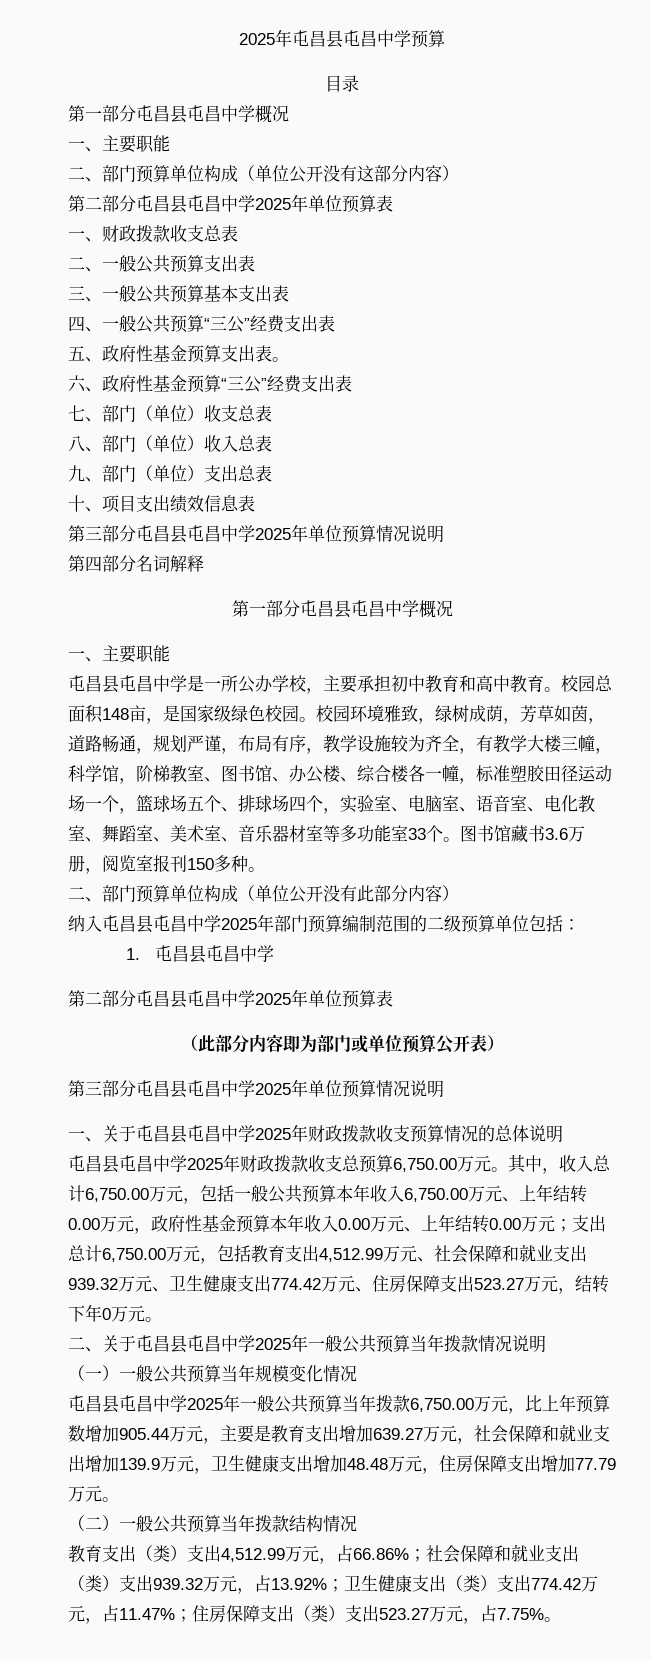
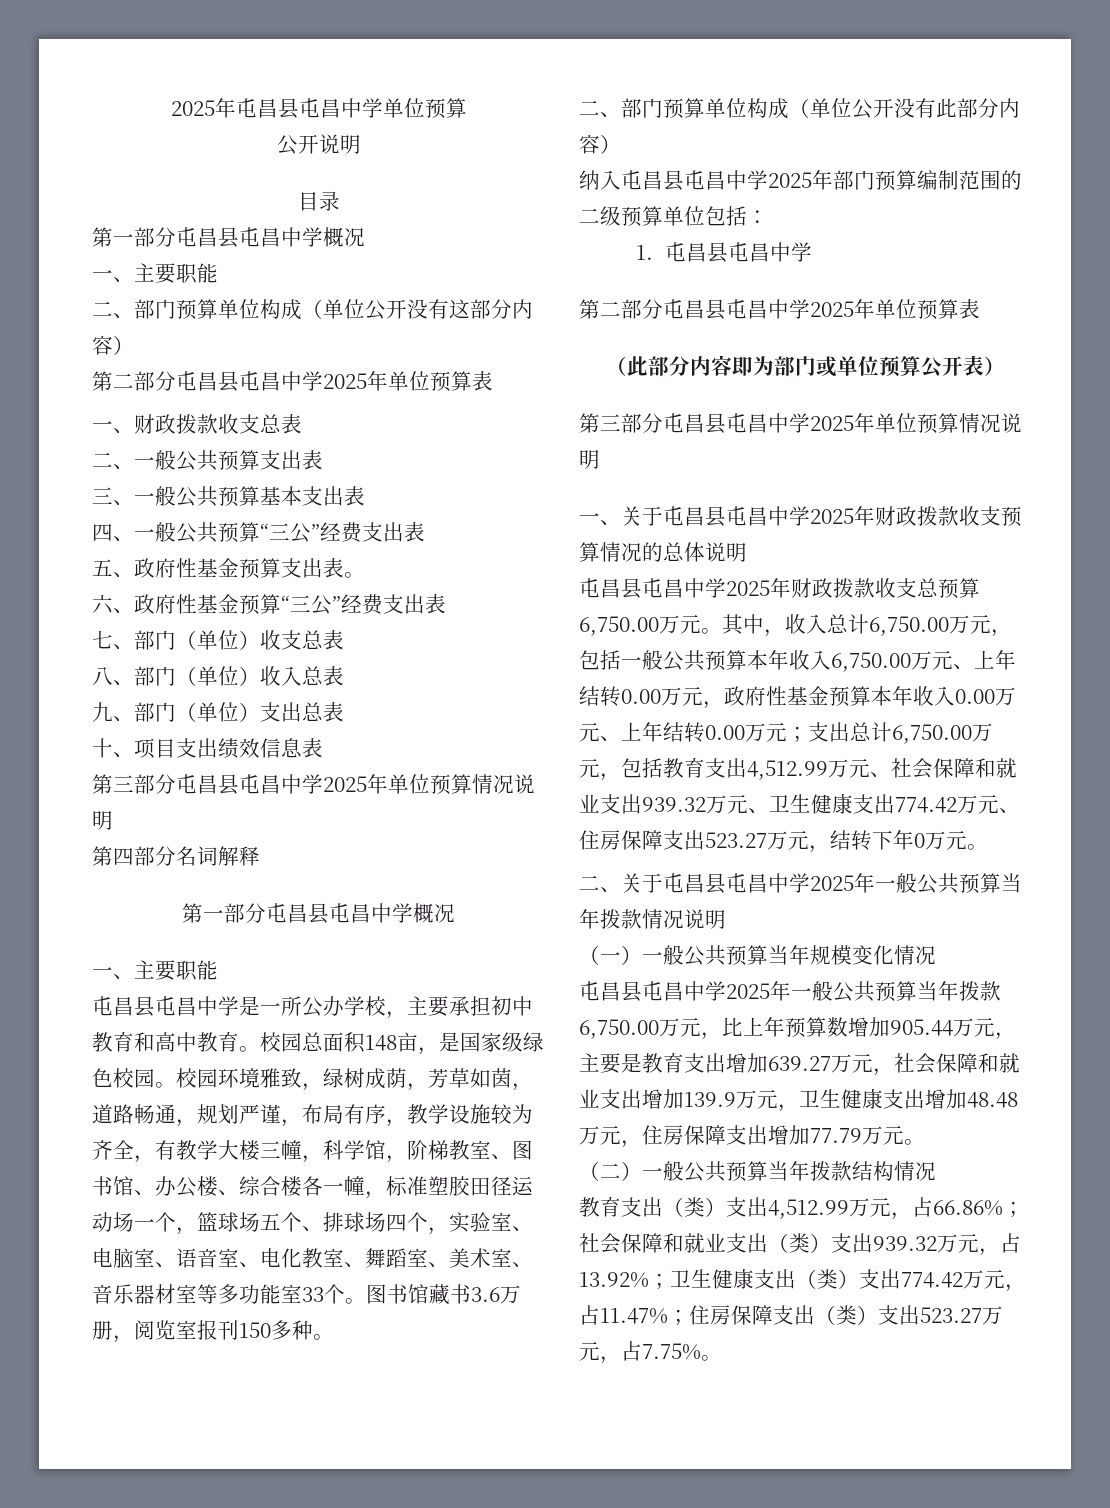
[411,30,445,48] 预算 -> [382,98,467,119] [276,134,361,155] 单位预算 // 公开说明

